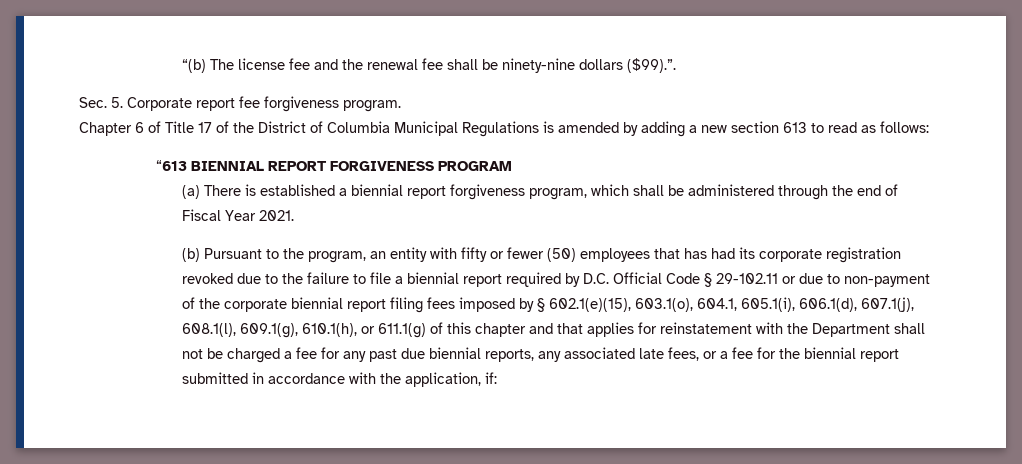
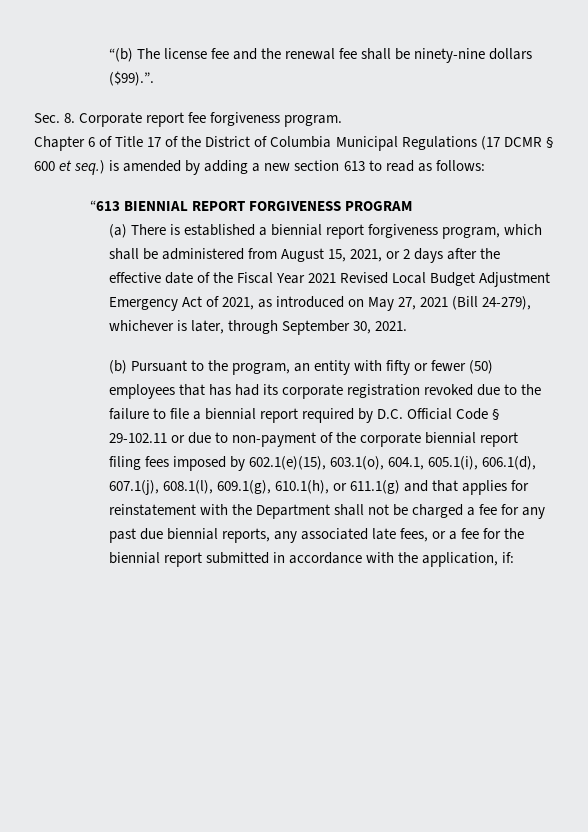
[111,97,123,108] 5. -> [64,113,76,123] 8.
(539, 129) none -> [480,136,553,150] [34,160,106,175] (17 DCMR § 600 et seq.)
[777,184,898,200] [181,209,256,221] through the end of Fiscal Year -> [247,248,501,263] [108,272,551,287] [108,296,532,311] [108,320,372,335] from August 15, 2021, or 2 days after the effective date of the Fiscal Year 2021 Revised Local Budget Adjustment Emergency Act of 2021, as introduced on May 27, 2021 (Bill 24-279), whichever is later, through September 30,
[536,298,545,312] § -> (245, 463) none
[429,322,526,337] of this chapter -> (401, 487) none

